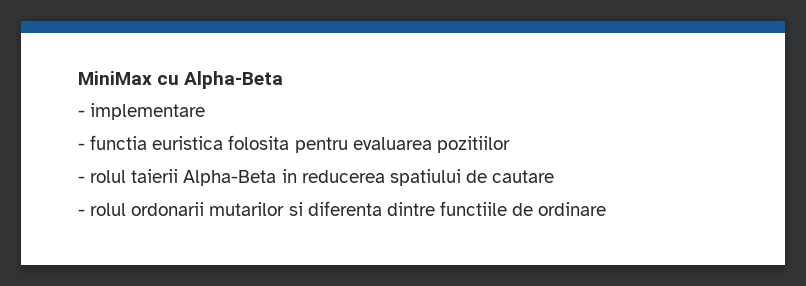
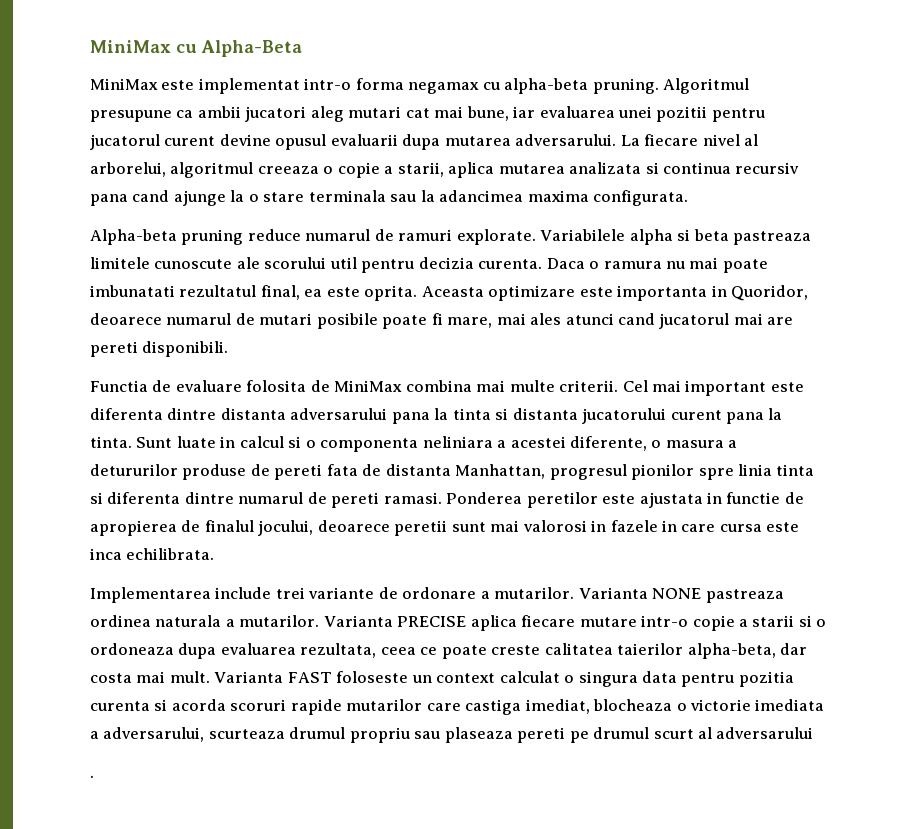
[78,103,206,120] [78,135,510,153] [78,169,555,186] [78,201,607,216] - implementare // - functia euristica folosita pentru evaluarea pozitiilor // - rolul taierii Alpha-Beta in reducerea spatiului de cautare // - rolul ordonarii mutarilor si diferenta dintre functiile de ordinare -> [90,78,750,94] [90,106,765,122] [90,134,759,150] [90,162,800,178] [90,190,689,206] [90,229,811,245] [90,257,768,273] [90,285,809,301] [90,313,794,329] [90,341,229,357] [90,380,804,396] [90,408,783,424] [90,436,738,452] [90,464,815,480] [90,492,804,508] [90,520,800,536] [90,548,215,560] [90,587,784,603] [90,615,827,631] [90,643,808,659] [90,671,794,687] [90,699,825,715] [90,727,814,743] [90,775,94,778] MiniMax este implementat intr-o forma negamax cu alpha-beta pruning. Algoritmul presupune ca ambii jucatori aleg mutari cat mai bune, iar evaluarea unei pozitii pentru jucatorul curent devine opusul evaluarii dupa mutarea adversarului. La fiecare nivel al arborelui, algoritmul creeaza o copie a starii, aplica mutarea analizata si continua recursiv pana cand ajunge la o stare terminala sau la adancimea maxima configurata. // Alpha-beta pruning reduce numarul de ramuri explorate. Variabilele alpha si beta pastreaza limitele cunoscute ale scorului util pentru decizia curenta. Daca o ramura nu mai poate imbunatati rezultatul final, ea este oprita. Aceasta optimizare este importanta in Quoridor, deoarece numarul de mutari posibile poate fi mare, mai ales atunci cand jucatorul mai are pereti disponibili. // Functia de evaluare folosita de MiniMax combina mai multe criterii. Cel mai important este diferenta dintre distanta adversarului pana la tinta si distanta jucatorului curent pana la tinta. Sunt luate in calcul si o componenta neliniara a acestei diferente, o masura a detururilor produse de pereti fata de distanta Manhattan, progresul pionilor spre linia tinta si diferenta dintre numarul de pereti ramasi. Ponderea peretilor este ajustata in functie de apropierea de finalul jocului, deoarece peretii sunt mai valorosi in fazele in care cursa este inca echilibrata. // Implementarea include trei variante de ordonare a mutarilor. Varianta NONE pastreaza ordinea naturala a mutarilor. Varianta PRECISE aplica fiecare mutare intr-o copie a starii si o ordoneaza dupa evaluarea rezultata, ceea ce poate creste calitatea taierilor alpha-beta, dar costa mai mult. Varianta FAST foloseste un context calculat o singura data pentru pozitia curenta si acorda scoruri rapide mutarilor care castiga imediat, blocheaza o victorie imediata a adversarului, scurteaza drumul propriu sau plaseaza pereti pe drumul scurt al adversarului // .

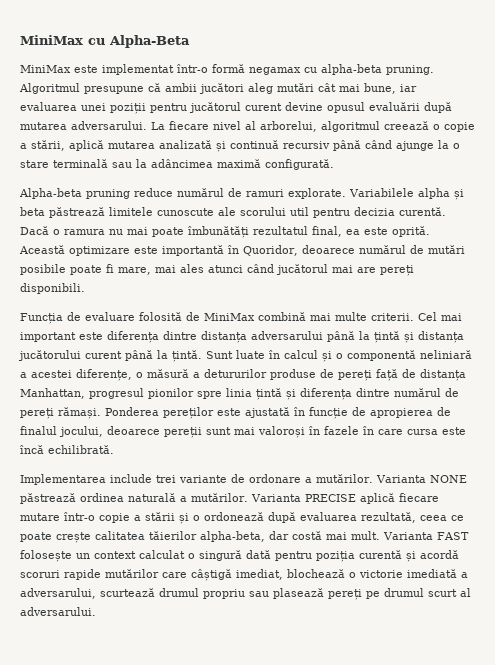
[304,78,404,90] intr-o forma -> [177,64,245,73] într-o formă
[176,106,430,122] ca ambii jucatori aleg mutari cat -> [148,83,336,94] că ambii jucători aleg mutări cât
[656,106,765,122] [90,134,160,150] pozitii pentru jucatorul -> [110,102,241,114] poziții pentru jucătorul
[330,134,441,150] evaluarii dupa -> [369,102,452,113] evaluării după
[257,166,319,174] creeaza -> [384,121,429,130] creează
[397,162,800,178] [90,190,170,206] starii, aplica mutarea analizata si continua recursiv pana cand -> [31,140,392,152] stării, aplică mutarea analizată și continuă recursiv până când
[308,190,386,202] terminala -> [53,159,108,168] terminală
[439,190,689,206] adancimea maxima configurata. -> [151,159,334,170] adâncimea maximă configurată.
[305,229,371,241] numarul -> [177,188,224,197] numărul
[677,229,811,245] si beta pastreaza -> [454,189,464,200] [20,207,105,218] și beta păstrează
[478,258,585,269] curenta. Daca -> [399,207,446,216] [20,226,49,235] curentă. Dacă
[90,285,175,297] imbunatati -> [188,226,249,238] îmbunătăți
[364,285,809,301] [90,313,313,325] oprita. Aceasta optimizare este importanta in Quoridor, deoarece numarul de mutari -> [392,226,430,237] [19,245,465,256] oprită. Această optimizare este importantă în Quoridor, deoarece numărul de mutări
[618,313,730,329] cand jucatorul -> [247,264,328,275] când jucătorul
[90,341,138,357] pereti -> [380,265,414,276] pereți
[90,380,148,392] Functia -> [20,313,63,324] Funcția
[246,380,307,392] folosita -> [139,312,182,321] folosită
[405,380,472,392] combina -> [258,312,306,321] combină
[90,408,783,424] [90,436,738,452] [90,464,451,480] diferenta dintre distanta adversarului pana la tinta si distanta jucatorului curent pana la tinta. Sunt luate in calcul si o componenta neliniara a acestei diferente, o masura a detururilor produse de pereti fata de distanta -> [107,331,464,343] [18,350,472,362] [20,369,466,381] diferența dintre distanța adversarului până la țintă și distanța jucătorului curent până la țintă. Sunt luate în calcul și o componentă neliniară a acestei diferențe, o măsură a detururilor produse de pereți față de distanța
[776,464,815,476] [90,492,781,508] tinta si diferenta dintre numarul de pereti ramasi. Ponderea peretilor este ajustata in functie -> [256,388,459,400] [20,407,348,419] țintă și diferența dintre numărul de pereți rămași. Ponderea pereților este ajustată în funcție
[394,520,448,536] peretii -> [164,427,202,438] pereții
[522,520,678,532] valorosi in fazele in -> [258,426,374,438] valoroși în fazele în
[90,548,215,560] inca echilibrata. -> [20,445,114,454] încă echilibrată.
[494,587,575,599] mutarilor. -> [316,474,373,483] mutărilor.
[705,589,784,603] [90,615,320,627] pastreaza ordinea naturala a mutarilor. -> [20,493,248,504] păstrează ordinea naturală a mutărilor.
[470,615,517,631] aplica -> [359,493,395,504] aplică
[641,615,827,631] [90,643,684,659] intr-o copie a starii si o ordoneaza dupa evaluarea rezultata, ceea ce poate creste calitatea taierilor -> [64,512,464,524] [20,531,197,543] într-o copie a stării și o ordonează după evaluarea rezultată, ceea ce poate crește calitatea tăierilor
[90,673,132,683] costa -> [292,531,322,540] costă
[336,671,409,683] foloseste -> [20,550,72,562] folosește
[578,671,794,687] [90,699,673,715] singura data pentru pozitia curenta si acorda scoruri rapide mutarilor care castiga imediat, blocheaza -> [199,550,459,562] [20,569,345,581] singură dată pentru poziția curentă și acordă scoruri rapide mutărilor care câștigă imediat, blochează
[755,699,825,711] imediata -> [407,569,457,578] imediată
[208,729,285,739] scurteaza -> [100,588,155,597] scurtează
[444,727,566,743] plaseaza pereti -> [273,588,362,600] plasează pereți
[716,727,814,739] [90,775,94,778] adversarului // . -> [20,607,96,616] adversarului.

